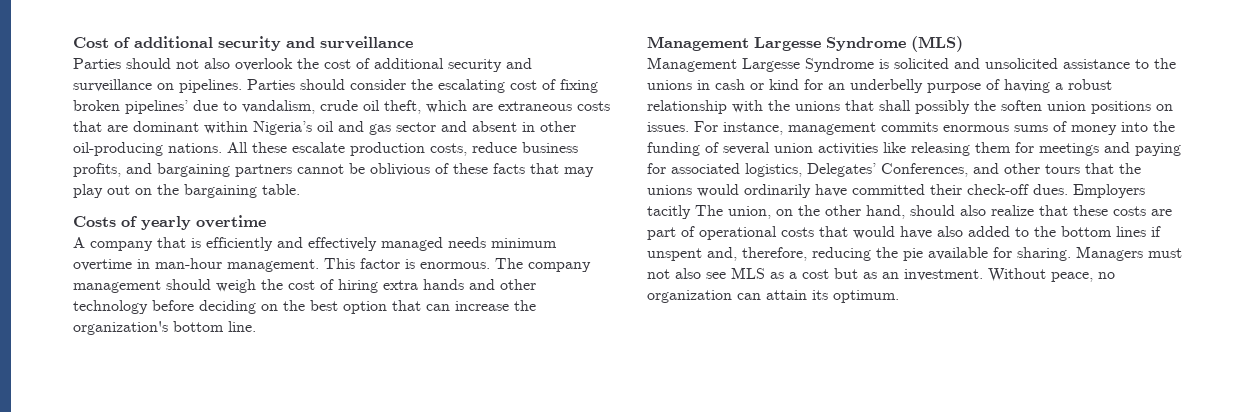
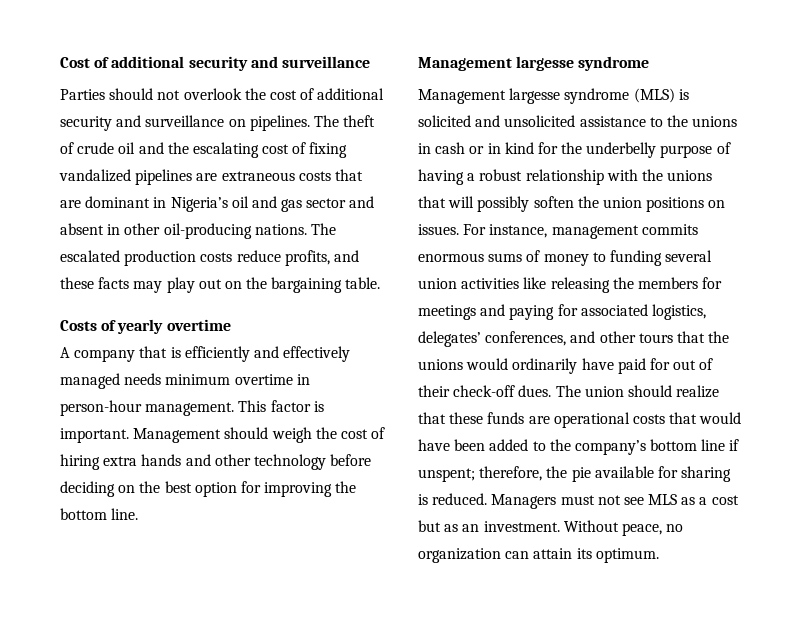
[204,58,230,69] also -> (181, 95) none
[247,79,406,90] Parties should consider -> [313,115,376,127] [60,142,164,154] The theft of crude oil and
[73,100,467,114] broken pipelines’ due to vandalism, crude oil theft, which -> [59,169,193,185] vandalized pipelines
[204,121,248,134] within -> [153,197,167,208] in
[227,142,578,156] [73,163,449,177] All these escalate production costs, reduce business profits, and bargaining partners cannot be oblivious of -> [310,223,336,235] [60,250,359,266] The escalated production costs reduce profits, and
[530,163,559,174] that -> (130, 283) none
[155,258,222,269] man-hour -> [60,400,142,416] person-hour
[420,258,591,272] [73,280,161,293] enormous. The company management -> [60,428,222,443] important. Management
[392,300,536,311] [73,321,256,335] [647,36,963,52] [647,57,874,72] that can increase the organization's bottom line. // Management Largesse Syndrome (MLS) // Management Largesse Syndrome -> [240,481,357,497] [60,508,139,520] [418,56,650,71] [418,88,675,104] for improving the bottom line. // Management largesse syndrome // Management largesse syndrome (MLS)
(764, 86) none -> [487,143,501,154] in
[828,83,845,90] an -> [561,142,583,154] the
[879,100,1042,114] shall possibly the soften -> [448,196,599,212] will possibly soften the
[1121,121,1175,132] [647,142,719,156] into the funding of -> [592,250,662,266] to funding
[975,142,1011,153] them -> [612,277,698,289] the members
[807,163,968,177] Delegates’ Conferences, -> [418,331,567,347] delegates’ conferences,
[852,184,1145,198] [647,205,1172,219] [647,226,695,240] committed their check-off dues. Employers tacitly The union, on the other hand, should also realize that these costs are part of -> [617,358,714,374] [418,385,720,398] [418,412,550,424] paid for out of their check-off dues. The union should realize that these funds are
[937,226,963,237] also -> [454,439,486,451] been
[1061,226,1161,237] [647,247,871,261] bottom lines if unspent and, therefore, reducing -> [574,439,740,455] [418,466,543,482] company’s bottom line if unspent; therefore,
[1017,247,1071,261] sharing. -> [681,466,732,482] [418,493,488,505] sharing is reduced.
[675,268,701,279] also -> (621, 500) none

